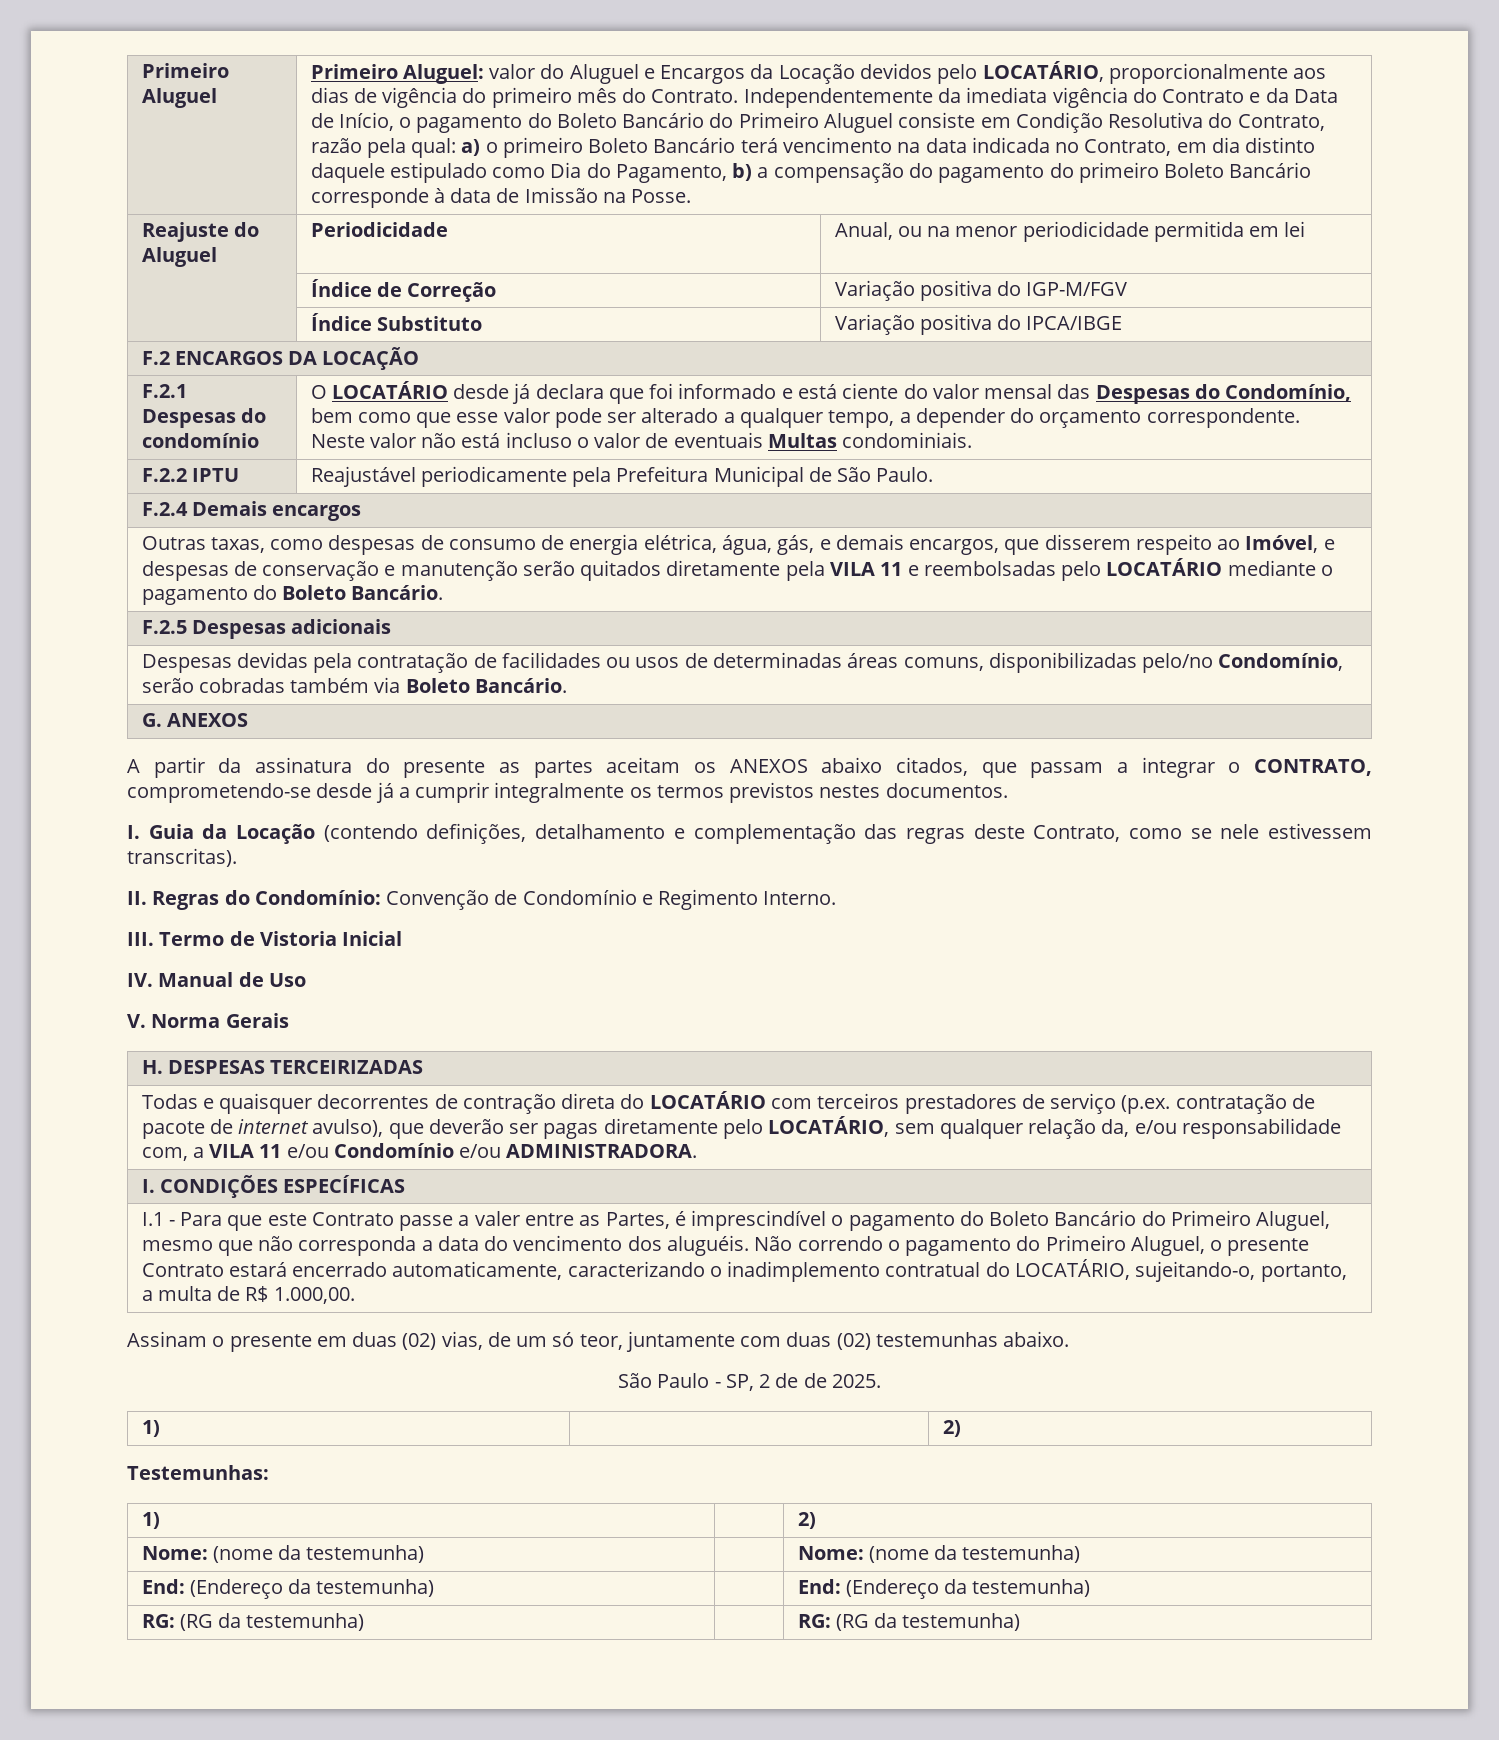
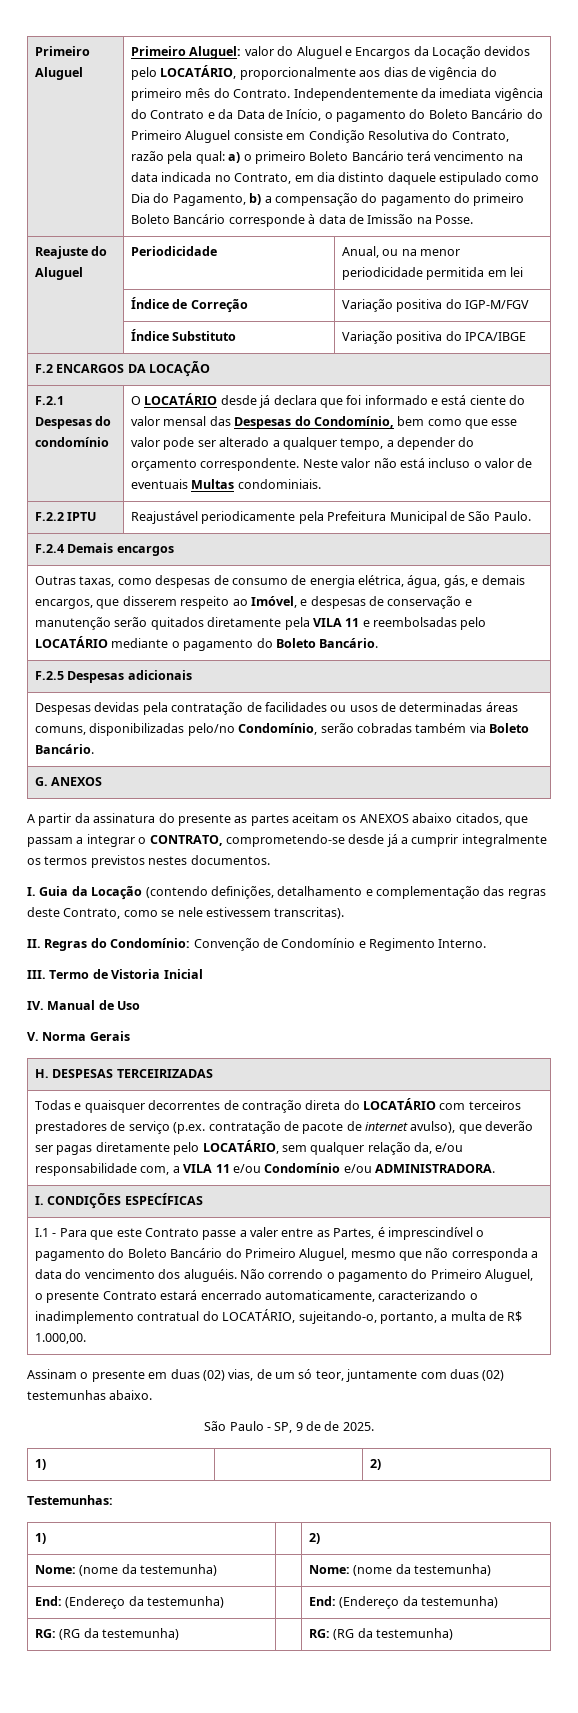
[759,1374,771,1388] 2 -> [295,1422,303,1431] 9

